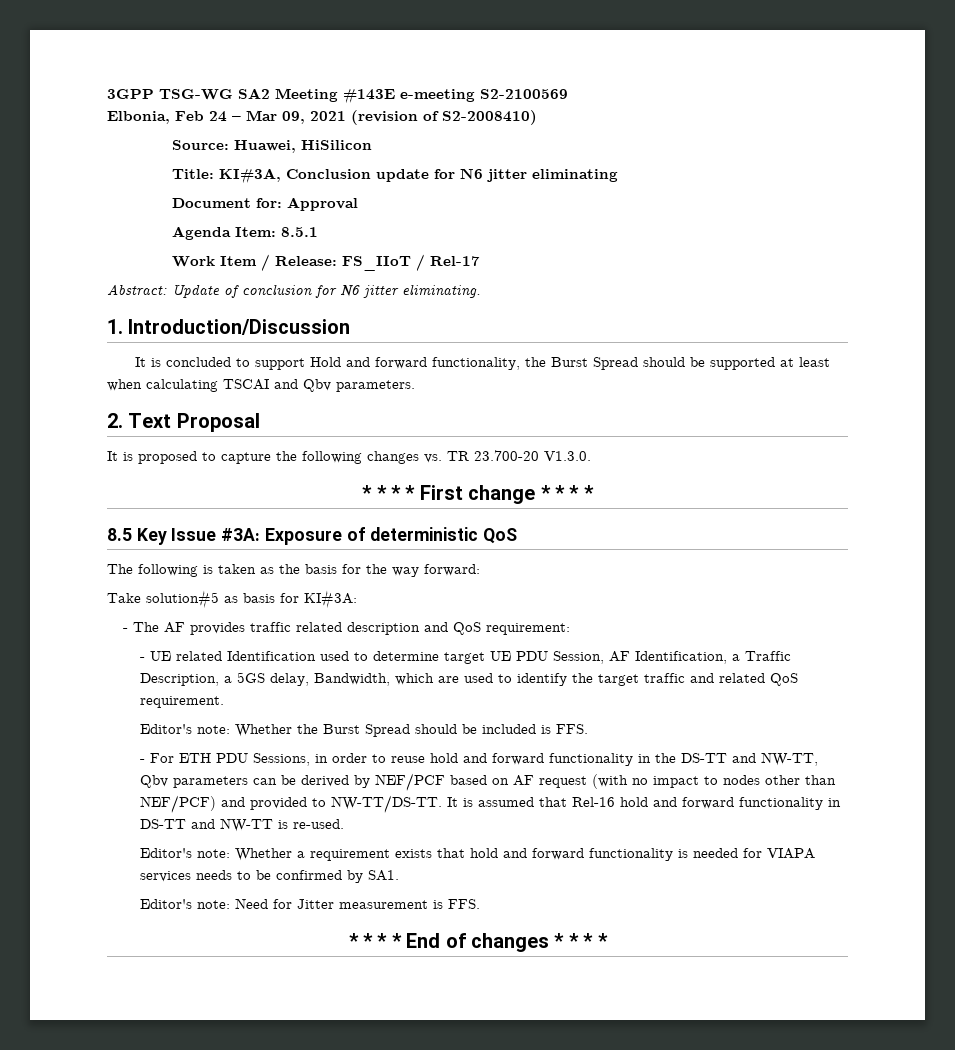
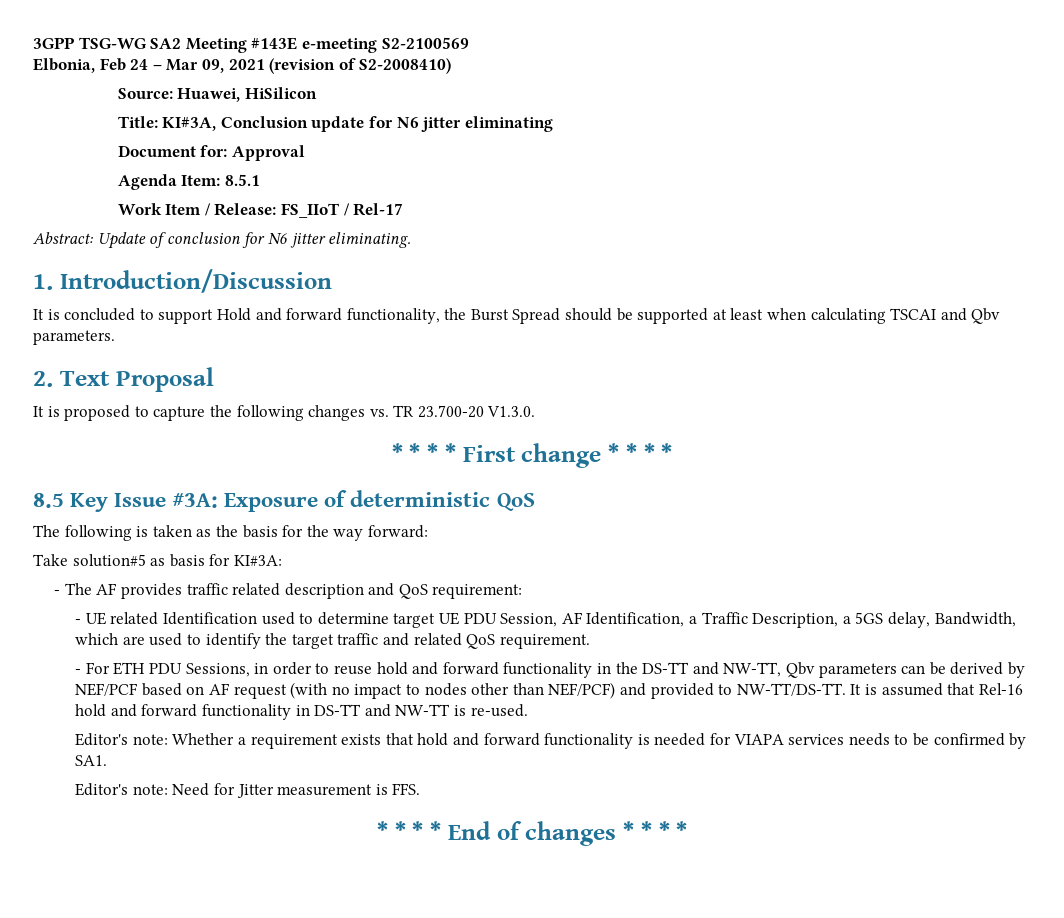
[139,724,588,737] // Editor's note: Whether the Burst Spread should be included is FFS. -> (590, 641) none

